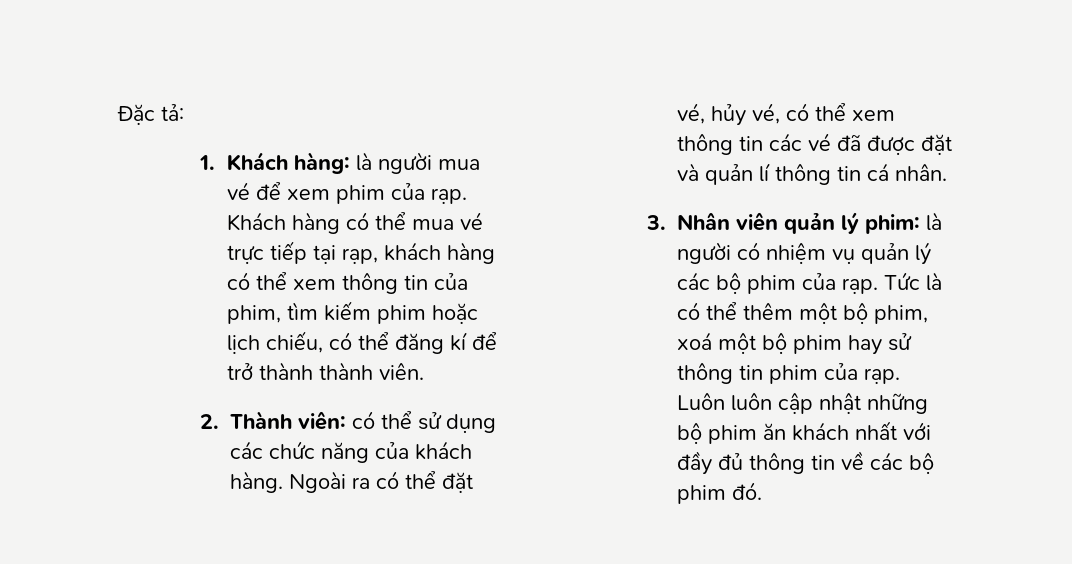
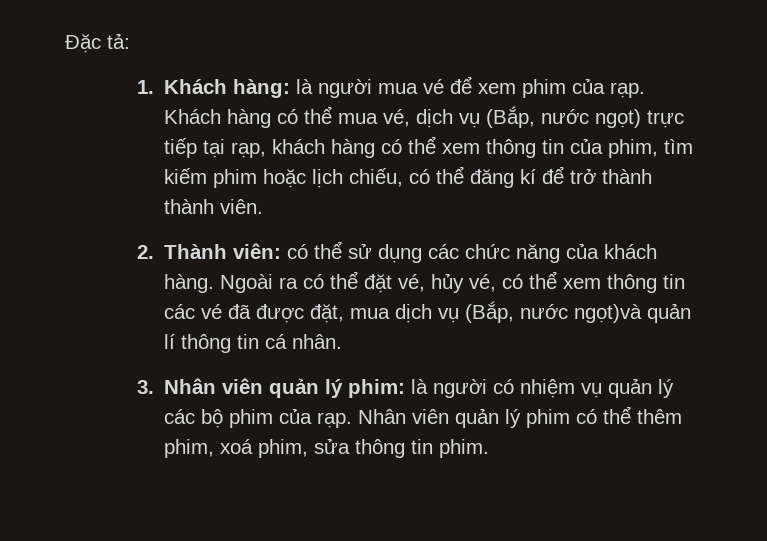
[460,212,484,230] vé -> [383,106,642,128] vé, dịch vụ (Bắp, nước ngọt)
[921,134,953,155] [677,163,700,181] đặt và -> [310,301,643,323] đặt, mua dịch vụ (Bắp, nước ngọt)và
[884,272,943,291] [677,302,929,324] [677,332,913,355] [677,363,901,384] [677,393,929,414] [677,421,932,444] [677,451,935,475] [677,482,763,504] Tức là có thể thêm một bộ phim, xoá một bộ phim hay sử thông tin phim của rạp. Luôn luôn cập nhật những bộ phim ăn khách nhất với đầy đủ thông tin về các bộ phim đó. -> [358,406,683,428] [164,438,490,458] Nhân viên quản lý phim có thể thêm phim, xoá phim, sửa thông tin phim.

